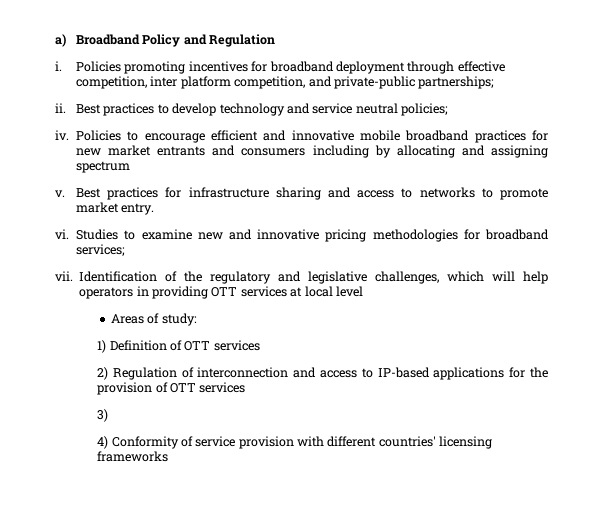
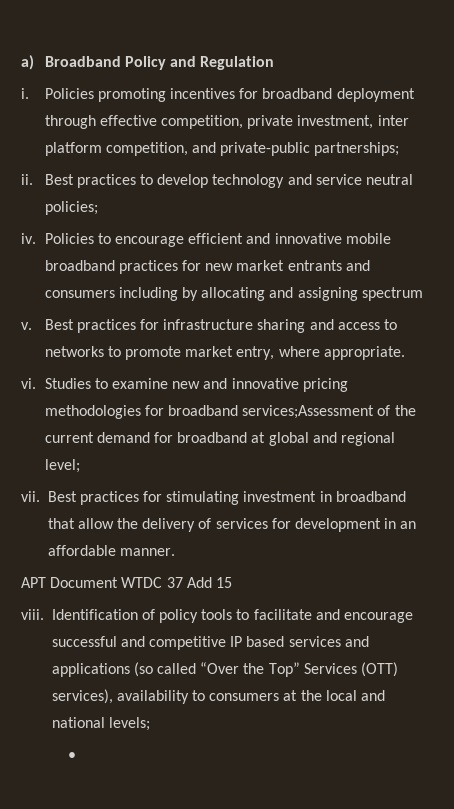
(148, 82) none -> [247,115,374,129] private investment,
[121,203,155,215] entry. -> [236,346,405,360] entry, where appropriate.
[76,244,126,256] [55,271,548,284] [79,286,363,299] [110,313,197,326] [97,340,260,353] [97,367,548,380] [97,382,246,395] [97,409,109,422] [97,436,493,449] [97,451,169,462] services; // vii. Identification of the regulatory and legislative challenges, which will help operators in providing OTT services at local level // Areas of study: // 1) Definition of OTT services // 2) Regulation of interconnection and access to IP-based applications for the provision of OTT services // 3) // 4) Conformity of service provision with different countries' licensing frameworks -> [242,405,416,419] [44,432,395,446] [44,459,80,473] [21,491,406,505] [47,518,417,532] [47,545,175,556] [21,577,232,588] [21,609,414,623] [51,636,369,650] [51,662,399,677] [51,689,386,704] [51,717,150,731] [68,752,77,760] services;Assessment of the current demand for broadband at global and regional level; // vii. Best practices for stimulating investment in broadband that allow the delivery of services for development in an affordable manner. // APT Document WTDC 37 Add 15 // viii. Identification of policy tools to facilitate and encourage successful and competitive IP based services and applications (so called “Over the Top” Services (OTT) services), availability to consumers at the local and national levels; // •

